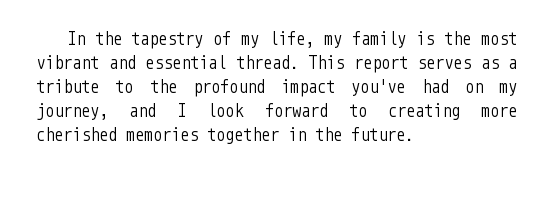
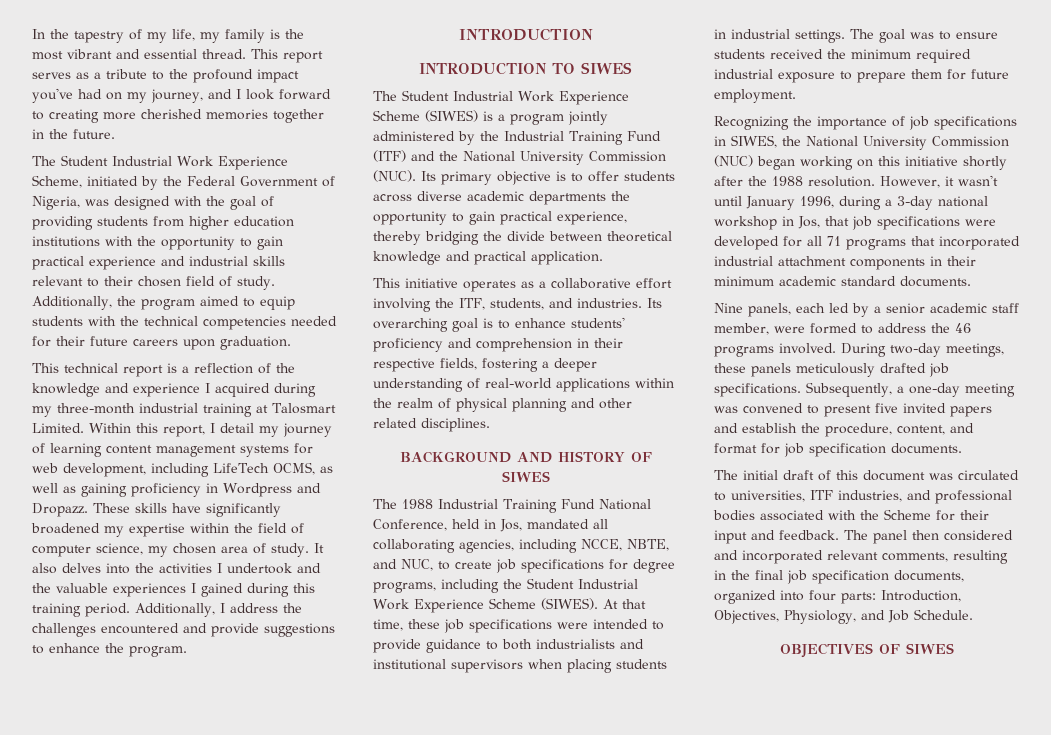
(414, 134) none -> [32,155,288,170] [32,175,335,190] [32,196,274,210] [32,216,294,230] [32,236,283,250] [32,256,285,270] [32,276,275,290] [32,296,295,310] [32,316,337,330] [32,336,291,350] [32,363,295,377] [32,383,316,397] [32,403,336,417] [32,423,332,437] [32,443,313,457] [32,462,333,477] [32,483,321,497] [32,503,281,517] [31,523,304,537] [32,543,324,557] [32,563,321,574] [32,583,315,597] [32,603,302,617] [32,623,335,637] [32,643,187,657] [458,28,593,41] [419,62,632,75] [373,90,629,105] [373,110,608,125] [373,131,661,145] [373,150,666,165] [373,170,675,185] [373,191,630,205] [373,211,627,225] [373,231,672,245] [373,251,603,265] [373,278,672,292] [373,298,662,312] [373,317,625,332] [373,338,623,352] [373,358,597,372] [373,378,674,392] [373,398,632,412] [373,418,490,432] [399,451,652,463] [501,471,550,482] [373,499,651,513] [373,519,608,532] [373,539,669,553] [373,559,675,573] [373,578,638,593] [373,598,646,613] [373,619,664,633] [373,639,644,653] [373,659,667,673] [714,29,998,43] [714,49,971,63] [714,69,1009,83] [714,89,796,103] [714,116,1017,130] [714,135,1009,150] [714,155,1007,170] [714,175,998,188] [714,196,988,210] [714,216,996,230] [714,236,1020,250] [714,256,976,270] [714,276,971,287] [714,303,1019,317] [714,323,971,335] [714,343,1004,357] [714,363,949,377] [714,382,1015,397] [714,403,992,417] [714,423,974,437] [714,443,962,457] [714,470,1019,481] [714,490,1012,504] [713,509,989,521] [714,530,1013,544] [714,550,1008,564] [714,570,964,584] [714,590,961,604] [714,609,973,624] [779,643,954,658] // The Student Industrial Work Experience Scheme, initiated by the Federal Government of Nigeria, was designed with the goal of providing students from higher education institutions with the opportunity to gain practical experience and industrial skills relevant to their chosen field of study. Additionally, the program aimed to equip students with the technical competencies needed for their future careers upon graduation. // This technical report is a reflection of the knowledge and experience I acquired during my three-month industrial training at Talosmart Limited. Within this report, I detail my journey of learning content management systems for web development, including LifeTech OCMS, as well as gaining proficiency in Wordpress and Dropazz. These skills have significantly broadened my expertise within the field of computer science, my chosen area of study. It also delves into the activities I undertook and the valuable experiences I gained during this training period. Additionally, I address the challenges encountered and provide suggestions to enhance the program. // INTRODUCTION // INTRODUCTION TO SIWES // The Student Industrial Work Experience Scheme (SIWES) is a program jointly administered by the Industrial Training Fund (ITF) and the National University Commission (NUC). Its primary objective is to offer students across diverse academic departments the opportunity to gain practical experience, thereby bridging the divide between theoretical knowledge and practical application. // This initiative operates as a collaborative effort involving the ITF, students, and industries. Its overarching goal is to enhance students' proficiency and comprehension in their respective fields, fostering a deeper understanding of real-world applications within the realm of physical planning and other related disciplines. // BACKGROUND AND HISTORY OF SIWES // The 1988 Industrial Training Fund National Conference, held in Jos, mandated all collaborating agencies, including NCCE, NBTE, and NUC, to create job specifications for degree programs, including the Student Industrial Work Experience Scheme (SIWES). At that time, these job specifications were intended to provide guidance to both industrialists and institutional supervisors when placing students in industrial settings. The goal was to ensure students received the minimum required industrial exposure to prepare them for future employment. // Recognizing the importance of job specifications in SIWES, the National University Commission (NUC) began working on this initiative shortly after the 1988 resolution. However, it wasn't until January 1996, during a 3-day national workshop in Jos, that job specifications were developed for all 71 programs that incorporated industrial attachment components in their minimum academic standard documents. // Nine panels, each led by a senior academic staff member, were formed to address the 46 programs involved. During two-day meetings, these panels meticulously drafted job specifications. Subsequently, a one-day meeting was convened to present five invited papers and establish the procedure, content, and format for job specification documents. // The initial draft of this document was circulated to universities, ITF industries, and professional bodies associated with the Scheme for their input and feedback. The panel then considered and incorporated relevant comments, resulting in the final job specification documents, organized into four parts: Introduction, Objectives, Physiology, and Job Schedule. // OBJECTIVES OF SIWES

